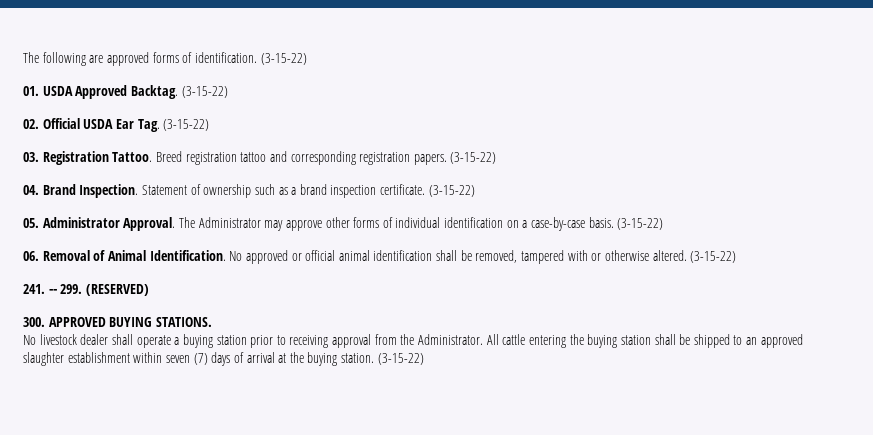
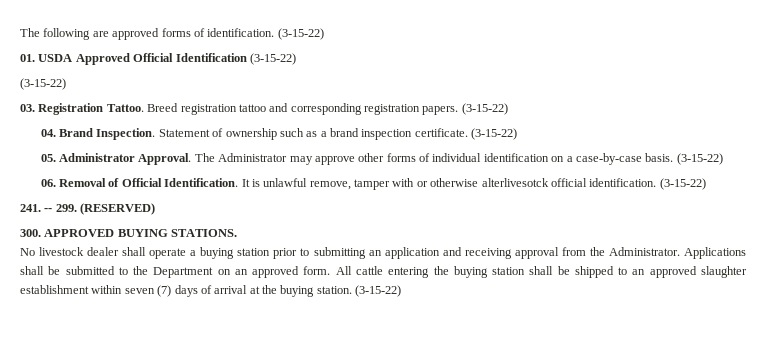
[130,85,228,99] [23,118,160,132] Backtag. (3-15-22) // 02. Official USDA Ear Tag. -> [133,53,296,65] Official Identification (3-15-22) //
[107,250,687,264] Animal Identification. No approved or official animal identification shall be removed, tampered with or otherwise altered. -> [121,178,657,190] Official Identification. It is unlawful remove, tamper with or otherwise alterlivesotck official identification.
(286, 340) none -> [313,247,462,259] submitting an application and
(484, 339) none -> [684,247,746,259] [20,266,331,278] Applications shall be submitted to the Department on an approved form.

